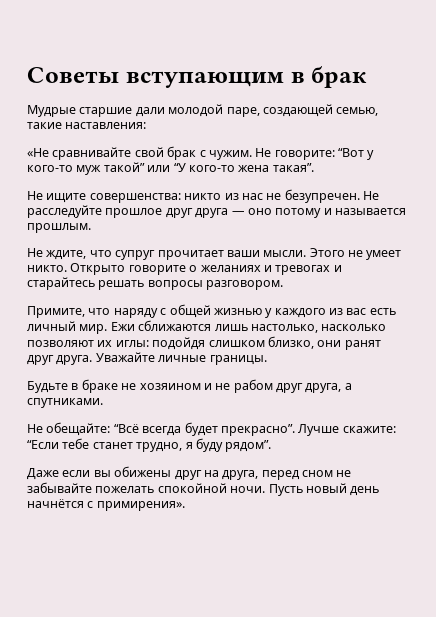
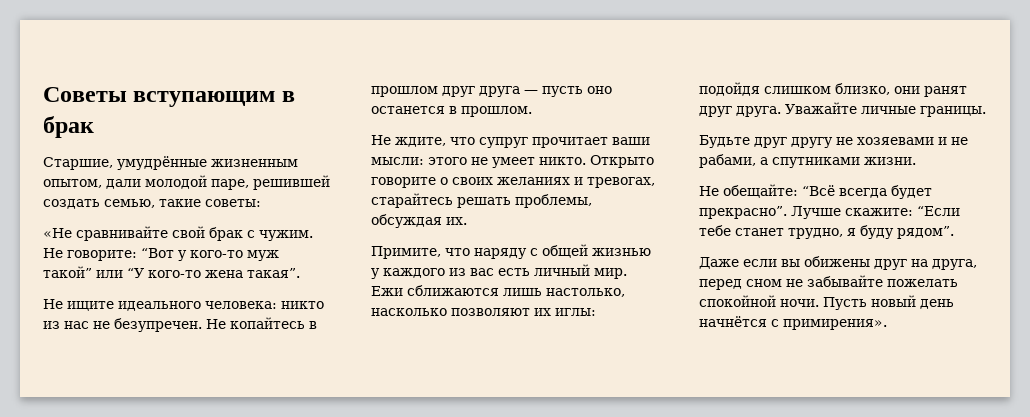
[27,105,133,117] Мудрые старшие -> [43,156,298,170] [43,179,102,188] Старшие, умудрённые жизненным опытом,
[262,104,333,117] создающей -> [253,175,330,190] [43,199,100,209] решившей создать
[65,122,147,129] наставления: -> [205,199,261,207] советы:
[89,193,181,203] совершенства: -> [118,301,277,311] идеального человека:
[27,205,406,218] [27,223,91,233] расследуйте прошлое друг друга — оно потому и называется прошлым. -> [230,317,317,329] [371,86,612,97] [371,106,532,117] копайтесь в прошлом друг друга — пусть оно останется в прошлом.
[263,248,345,257] мысли. Этого -> [371,157,467,165] мысли: этого
(198, 268) none -> [452,177,493,185] своих
[275,265,342,275] [27,277,284,290] тревогах и старайтесь решать вопросы разговором. -> [587,177,655,188] [371,193,592,208] [371,214,467,228] тревогах, старайтесь решать проблемы, обсуждая их.
[71,379,352,393] [27,398,103,408] в браке не хозяином и не рабом друг друга, а спутниками. -> [754,137,968,148] [699,154,916,168] друг другу не хозяевами и не рабами, а спутниками жизни.

